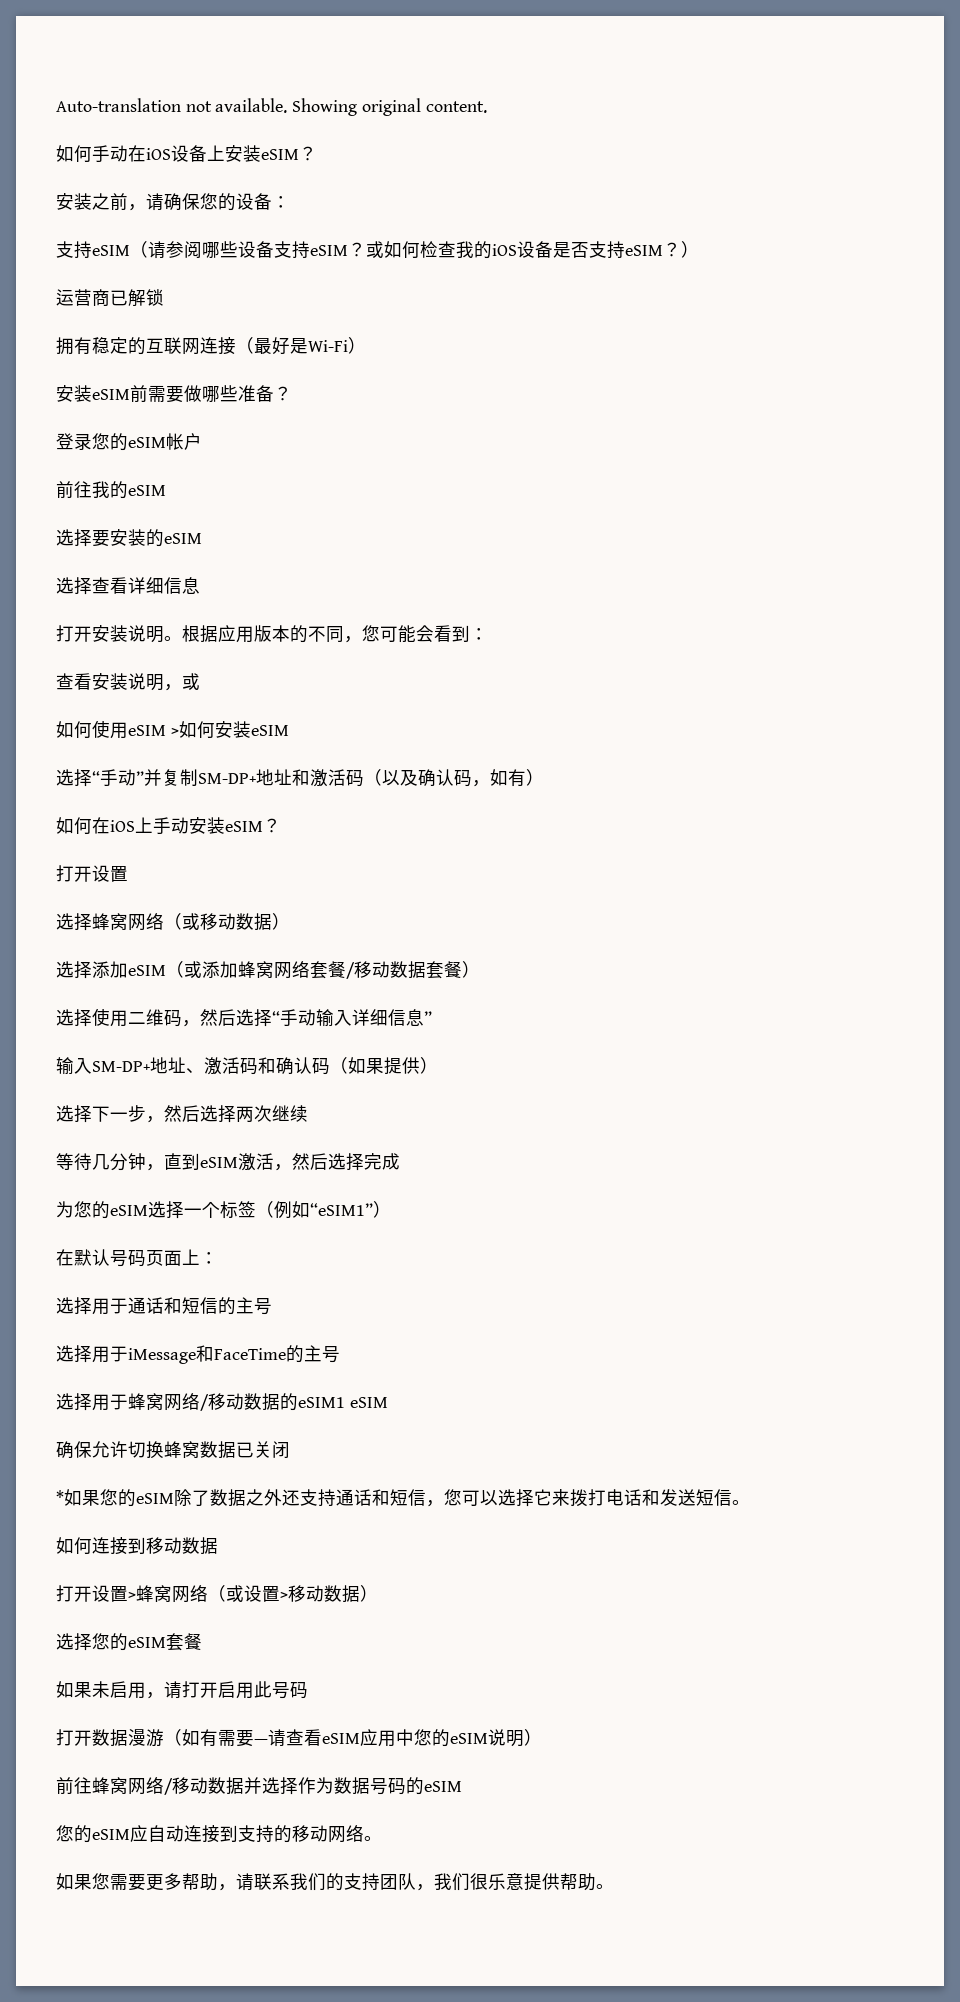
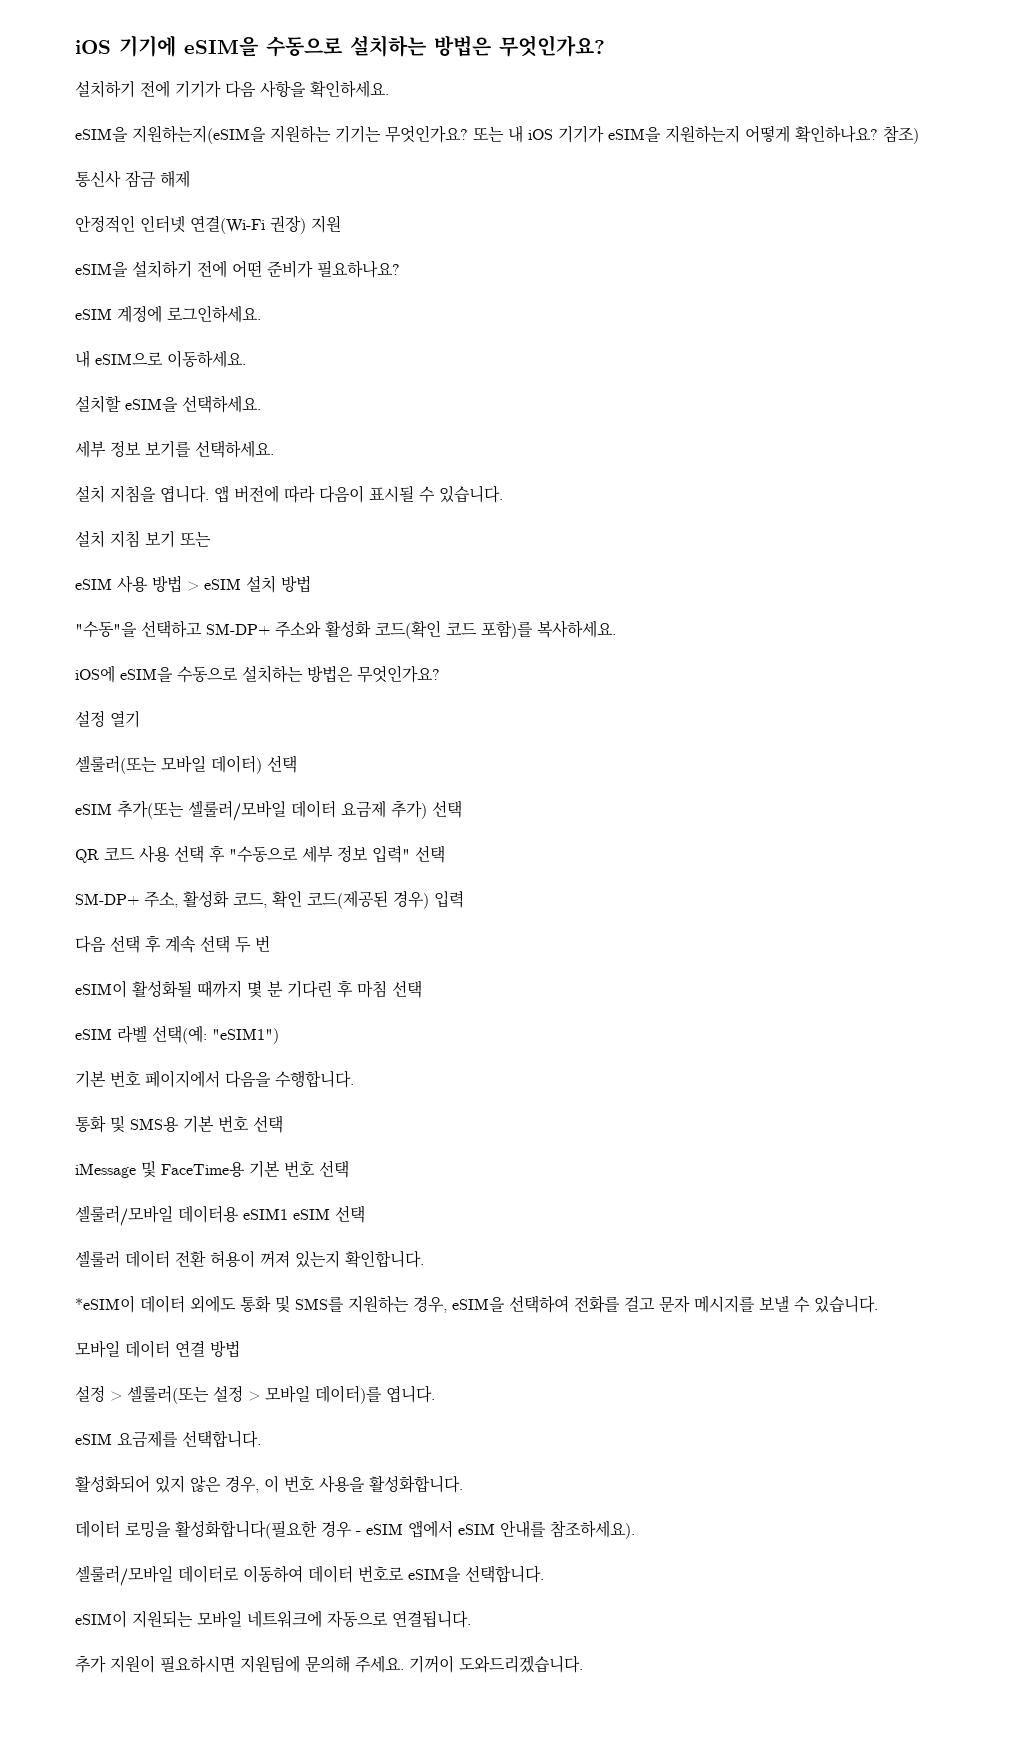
[56,98,487,116] [56,145,317,163] [56,193,290,211] [56,241,699,259] [56,289,164,307] [56,337,366,355] [56,385,292,403] [56,433,202,451] [56,481,166,499] [56,529,202,547] [56,577,200,595] [56,625,488,643] [56,673,200,691] [56,720,289,739] [56,769,544,787] [56,817,281,835] [56,865,128,882] [56,913,290,931] [56,961,480,979] [56,1008,432,1027] [56,1057,438,1075] [56,1105,308,1123] [56,1153,400,1171] [56,1201,391,1219] [56,1249,218,1267] [56,1297,272,1315] [56,1345,340,1364] [56,1393,388,1411] [56,1441,290,1459] [56,1489,750,1507] [56,1537,218,1555] [56,1585,378,1603] [56,1633,202,1651] [56,1681,308,1699] [56,1729,542,1747] [56,1777,462,1795] [56,1825,382,1843] [56,1873,614,1891] Auto-translation not available. Showing original content. // 如何手动在iOS设备上安装eSIM？ // 安装之前，请确保您的设备： // 支持eSIM（请参阅哪些设备支持eSIM？或如何检查我的iOS设备是否支持eSIM？） // 运营商已解锁 // 拥有稳定的互联网连接（最好是Wi-Fi） // 安装eSIM前需要做哪些准备？ // 登录您的eSIM帐户 // 前往我的eSIM // 选择要安装的eSIM // 选择查看详细信息 // 打开安装说明。根据应用版本的不同，您可能会看到： // 查看安装说明，或 // 如何使用eSIM >如何安装eSIM // 选择“手动”并复制SM-DP+地址和激活码（以及确认码，如有） // 如何在iOS上手动安装eSIM？ // 打开设置 // 选择蜂窝网络（或移动数据） // 选择添加eSIM（或添加蜂窝网络套餐/移动数据套餐） // 选择使用二维码，然后选择“手动输入详细信息” // 输入SM-DP+地址、激活码和确认码（如果提供） // 选择下一步，然后选择两次继续 // 等待几分钟，直到eSIM激活，然后选择完成 // 为您的eSIM选择一个标签（例如“eSIM1”） // 在默认号码页面上： // 选择用于通话和短信的主号 // 选择用于iMessage和FaceTime的主号 // 选择用于蜂窝网络/移动数据的eSIM1 eSIM // 确保允许切换蜂窝数据已关闭 // *如果您的eSIM除了数据之外还支持通话和短信，您可以选择它来拨打电话和发送短信。 // 如何连接到移动数据 // 打开设置>蜂窝网络（或设置>移动数据） // 选择您的eSIM套餐 // 如果未启用，请打开启用此号码 // 打开数据漫游（如有需要—请查看eSIM应用中您的eSIM说明） // 前往蜂窝网络/移动数据并选择作为数据号码的eSIM // 您的eSIM应自动连接到支持的移动网络。 // 如果您需要更多帮助，请联系我们的支持团队，我们很乐意提供帮助。 -> [75,35,605,57] [75,80,389,98] [75,125,919,144] [75,170,190,188] [75,215,341,234] [75,260,400,278] [75,305,261,323] [75,350,246,368] [75,395,261,413] [75,440,274,458] [75,485,503,503] [75,530,211,548] [75,575,311,593] [75,620,616,639] [75,665,440,683] [75,710,140,728] [75,755,297,774] [75,800,462,821] [75,845,445,863] [75,890,464,909] [75,935,270,953] [75,980,422,998] [75,1025,279,1044] [75,1070,354,1088] [75,1115,283,1133] [75,1160,349,1178] [75,1205,365,1226] [75,1250,424,1268] [75,1295,878,1313] [75,1340,240,1358] [75,1385,435,1404] [75,1430,261,1448] [75,1475,463,1493] [75,1520,635,1539] [75,1565,544,1586] [75,1610,471,1628] [75,1655,583,1673] iOS 기기에 eSIM을 수동으로 설치하는 방법은 무엇인가요? // 설치하기 전에 기기가 다음 사항을 확인하세요. // eSIM을 지원하는지(eSIM을 지원하는 기기는 무엇인가요? 또는 내 iOS 기기가 eSIM을 지원하는지 어떻게 확인하나요? 참조) // 통신사 잠금 해제 // 안정적인 인터넷 연결(Wi-Fi 권장) 지원 // eSIM을 설치하기 전에 어떤 준비가 필요하나요? // eSIM 계정에 로그인하세요. // 내 eSIM으로 이동하세요. // 설치할 eSIM을 선택하세요. // 세부 정보 보기를 선택하세요. // 설치 지침을 엽니다. 앱 버전에 따라 다음이 표시될 수 있습니다. // 설치 지침 보기 또는 // eSIM 사용 방법 > eSIM 설치 방법 // "수동"을 선택하고 SM-DP+ 주소와 활성화 코드(확인 코드 포함)를 복사하세요. // iOS에 eSIM을 수동으로 설치하는 방법은 무엇인가요? // 설정 열기 // 셀룰러(또는 모바일 데이터) 선택 // eSIM 추가(또는 셀룰러/모바일 데이터 요금제 추가) 선택 // QR 코드 사용 선택 후 "수동으로 세부 정보 입력" 선택 // SM-DP+ 주소, 활성화 코드, 확인 코드(제공된 경우) 입력 // 다음 선택 후 계속 선택 두 번 // eSIM이 활성화될 때까지 몇 분 기다린 후 마침 선택 // eSIM 라벨 선택(예: "eSIM1") // 기본 번호 페이지에서 다음을 수행합니다. // 통화 및 SMS용 기본 번호 선택 // iMessage 및 FaceTime용 기본 번호 선택 // 셀룰러/모바일 데이터용 eSIM1 eSIM 선택 // 셀룰러 데이터 전환 허용이 꺼져 있는지 확인합니다. // *eSIM이 데이터 외에도 통화 및 SMS를 지원하는 경우, eSIM을 선택하여 전화를 걸고 문자 메시지를 보낼 수 있습니다. // 모바일 데이터 연결 방법 // 설정 > 셀룰러(또는 설정 > 모바일 데이터)를 엽니다. // eSIM 요금제를 선택합니다. // 활성화되어 있지 않은 경우, 이 번호 사용을 활성화합니다. // 데이터 로밍을 활성화합니다(필요한 경우 - eSIM 앱에서 eSIM 안내를 참조하세요). // 셀룰러/모바일 데이터로 이동하여 데이터 번호로 eSIM을 선택합니다. // eSIM이 지원되는 모바일 네트워크에 자동으로 연결됩니다. // 추가 지원이 필요하시면 지원팀에 문의해 주세요. 기꺼이 도와드리겠습니다.

